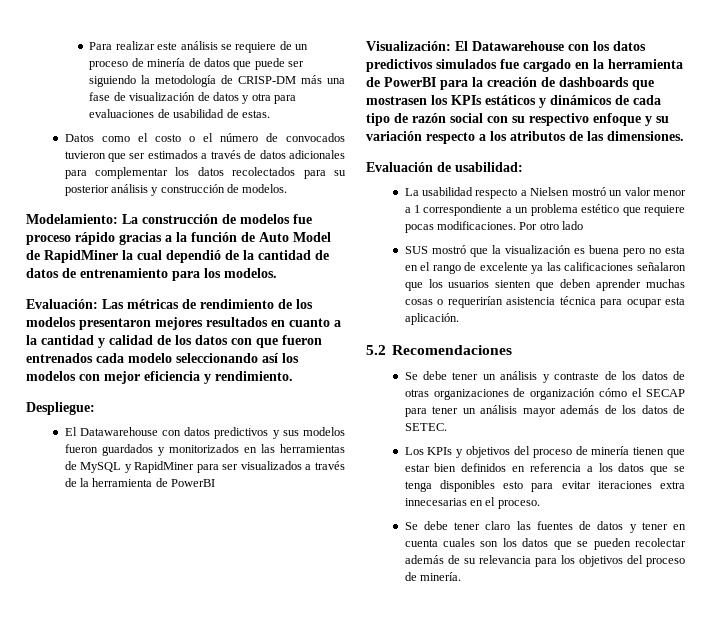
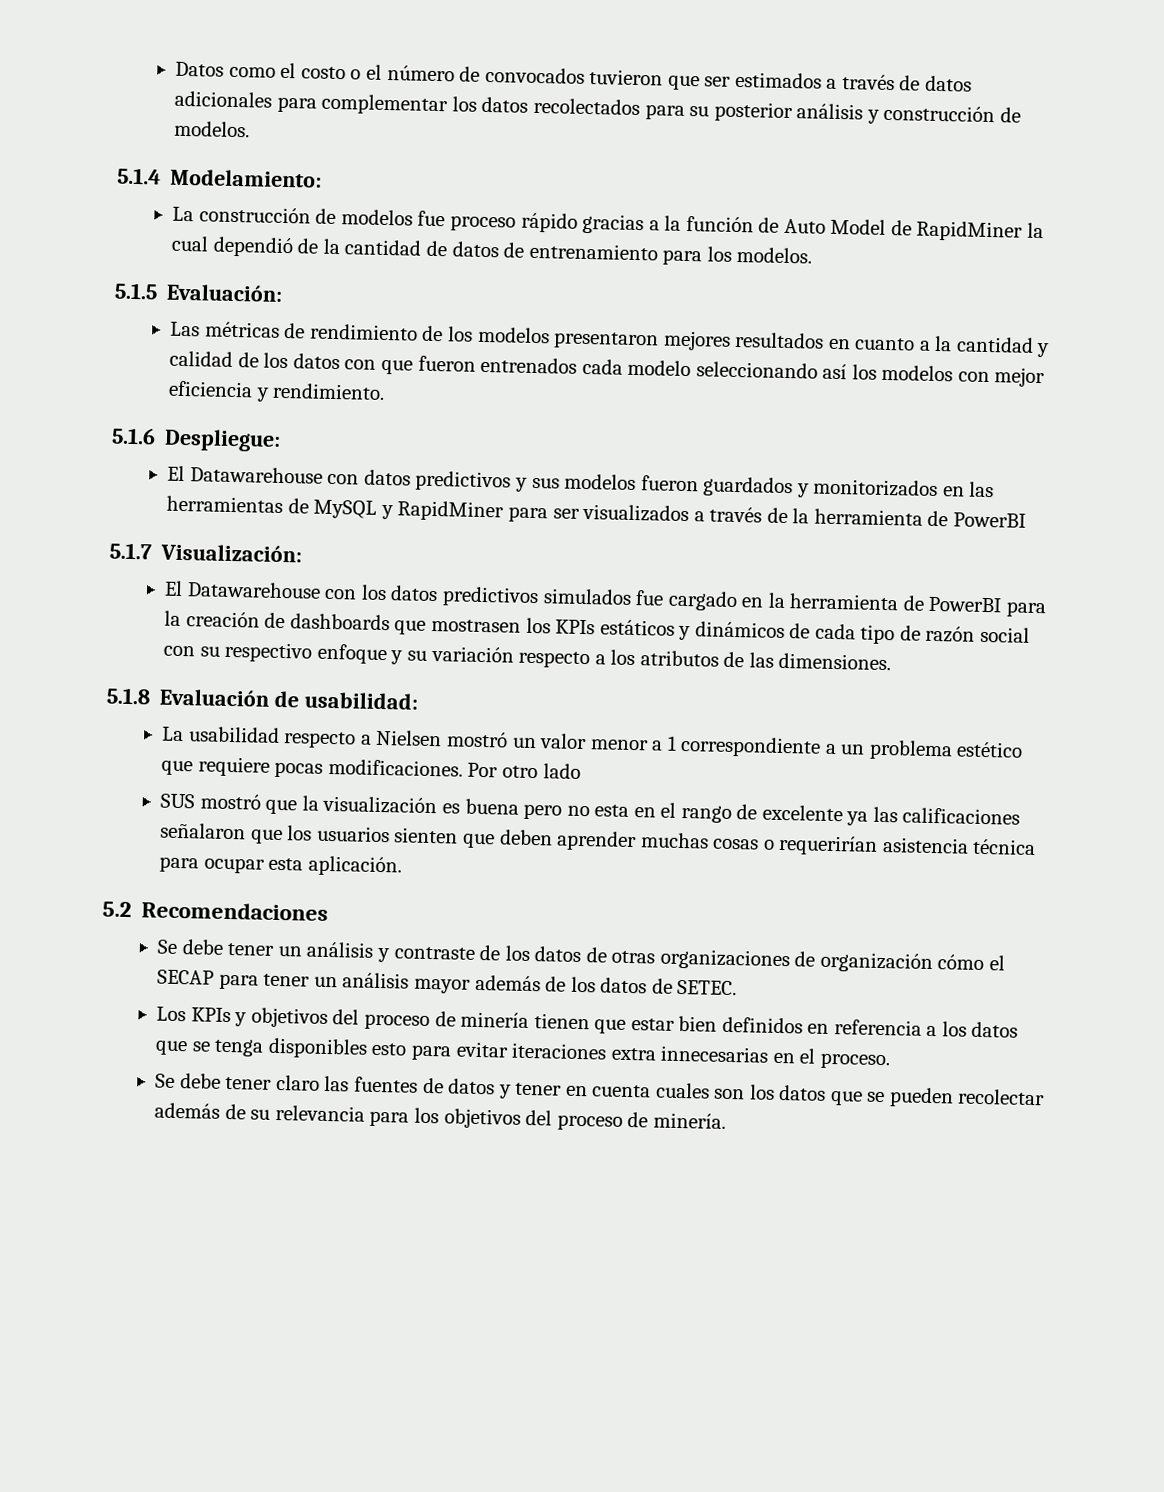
[89,41,309,53] [89,58,305,70] [89,75,345,87] [89,92,297,104] [89,109,270,118] Para realizar este análisis se requiere de un proceso de minería de datos que puede ser siguiendo la metodología de CRISP-DM más una fase de visualización de datos y otra para evaluaciones de usabilidad de estas. // -> (175, 69) none
(288, 188) none -> [117,167,161,185] 5.1.4
(118, 219) none -> (323, 178) //
(277, 273) none -> [114,282,158,300] 5.1.5
(98, 304) none -> (284, 292) //
(293, 376) none -> [111,427,156,445] 5.1.6
(216, 483) none -> [109,542,152,560] 5.1.7
(451, 46) none -> (303, 553) //
(684, 136) none -> [106,687,151,705] 5.1.8

